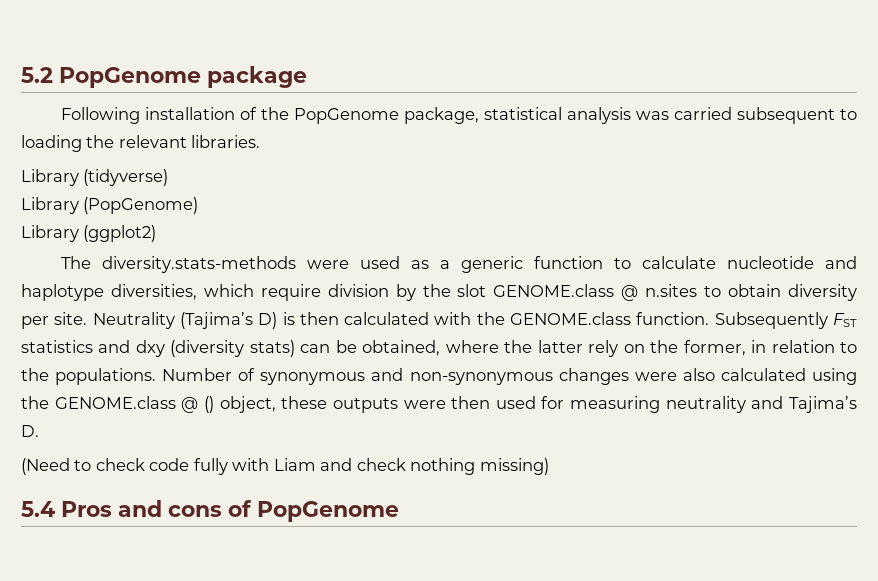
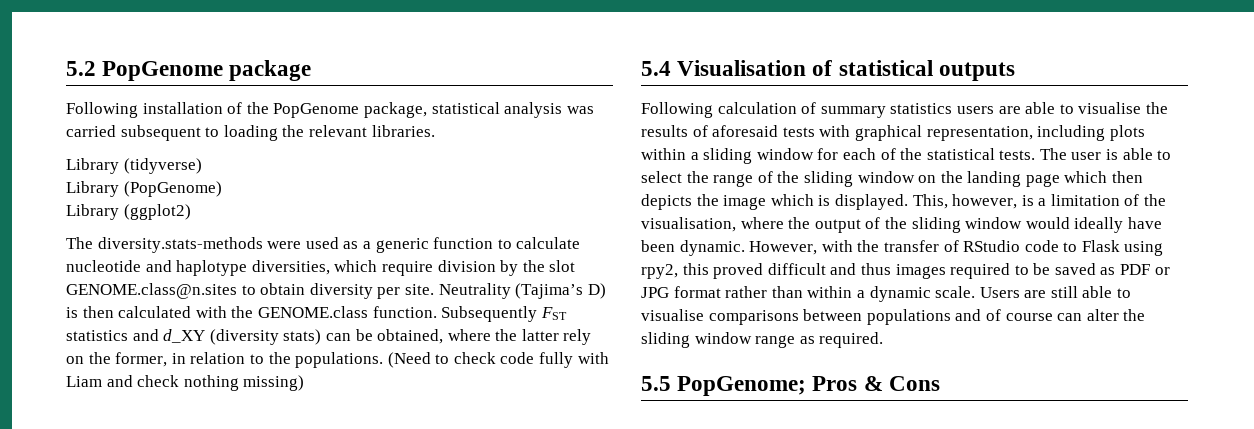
[493,284,698,301] GENOME.class @ n.sites -> [66,283,237,299] GENOME.class@n.sites
[135,340,165,357] dxy -> [163,329,206,343] d_XY
[162,368,858,385] [21,396,857,413] [21,425,39,437] Number of synonymous and non-synonymous changes were also calculated using the GENOME.class @ () object, these outputs were then used for measuring neutrality and Tajima’s D. // -> (384, 360) none
[61,500,399,522] Pros and cons of PopGenome -> [677,60,1015,81] [641,102,1168,118] [641,125,1145,141] [641,148,1172,164] [641,171,1144,187] [641,194,1167,210] [641,217,1162,233] [641,240,1164,256] [641,263,1170,279] [641,286,1132,302] [641,309,1146,325] [641,332,884,348] [641,376,940,396] Visualisation of statistical outputs // Following calculation of summary statistics users are able to visualise the results of aforesaid tests with graphical representation, including plots within a sliding window for each of the statistical tests. The user is able to select the range of the sliding window on the landing page which then depicts the image which is displayed. This, however, is a limitation of the visualisation, where the output of the sliding window would ideally have been dynamic. However, with the transfer of RStudio code to Flask using rpy2, this proved difficult and thus images required to be saved as PDF or JPG format rather than within a dynamic scale. Users are still able to visualise comparisons between populations and of course can alter the sliding window range as required. // 5.5 PopGenome; Pros & Cons

